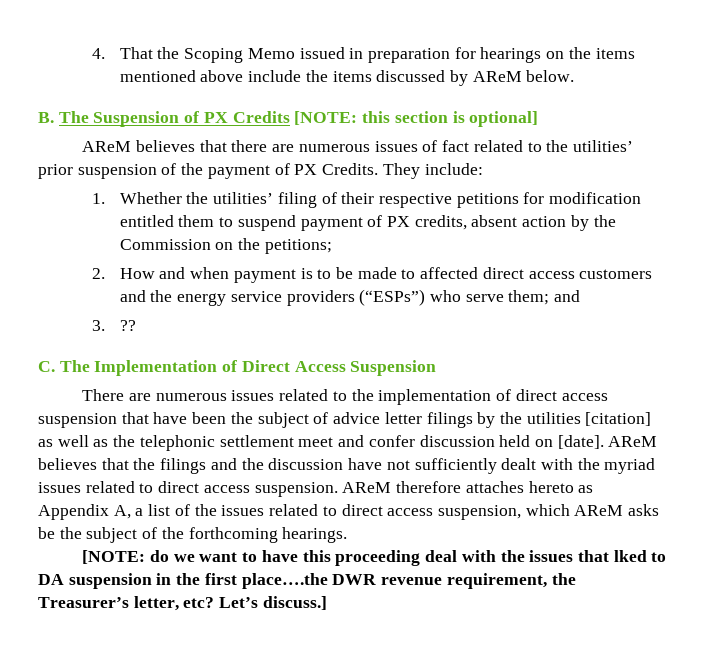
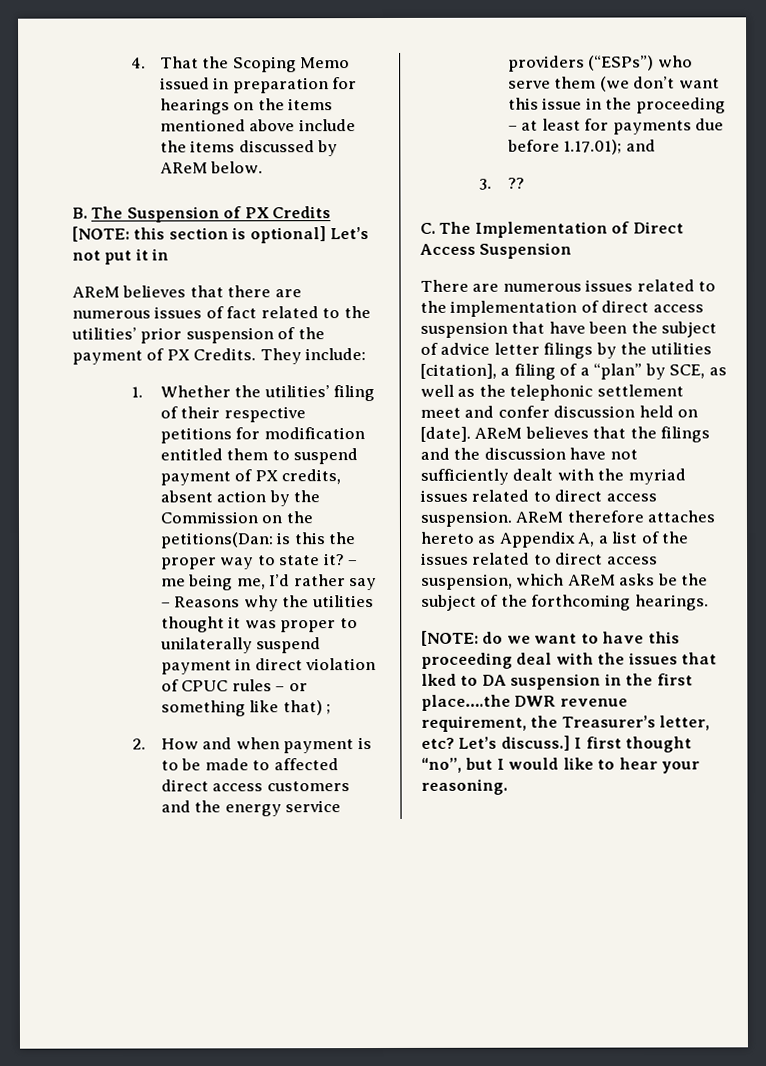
(539, 119) none -> [330,227,370,240] [72,248,170,265] Let’s not put it in
[264,239,332,254] petitions; -> [159,532,357,549] [160,553,359,570] [160,574,378,591] [160,595,374,612] [160,616,358,633] [159,637,322,654] [160,658,377,675] [160,679,308,692] [160,700,332,717] petitions(Dan: is this the proper way to state it? – me being me, I’d rather say – Reasons why the utilities thought it was proper to unilaterally suspend payment in direct violation of CPUC rules – or something like that) ;
[508,290,550,305] them; -> [554,76,720,92] [507,97,726,114] [507,118,725,135] [506,139,623,155] them (we don’t want this issue in the proceeding – at least for payments due before 1.17.01);
[585,412,652,426] [citation] -> [420,363,706,380] [citation], a filing of a “plan” by SCE,
(327, 603) none -> [574,736,693,753] [421,757,701,774] [421,778,508,795] I first thought “no”, but I would like to hear your reasoning.

